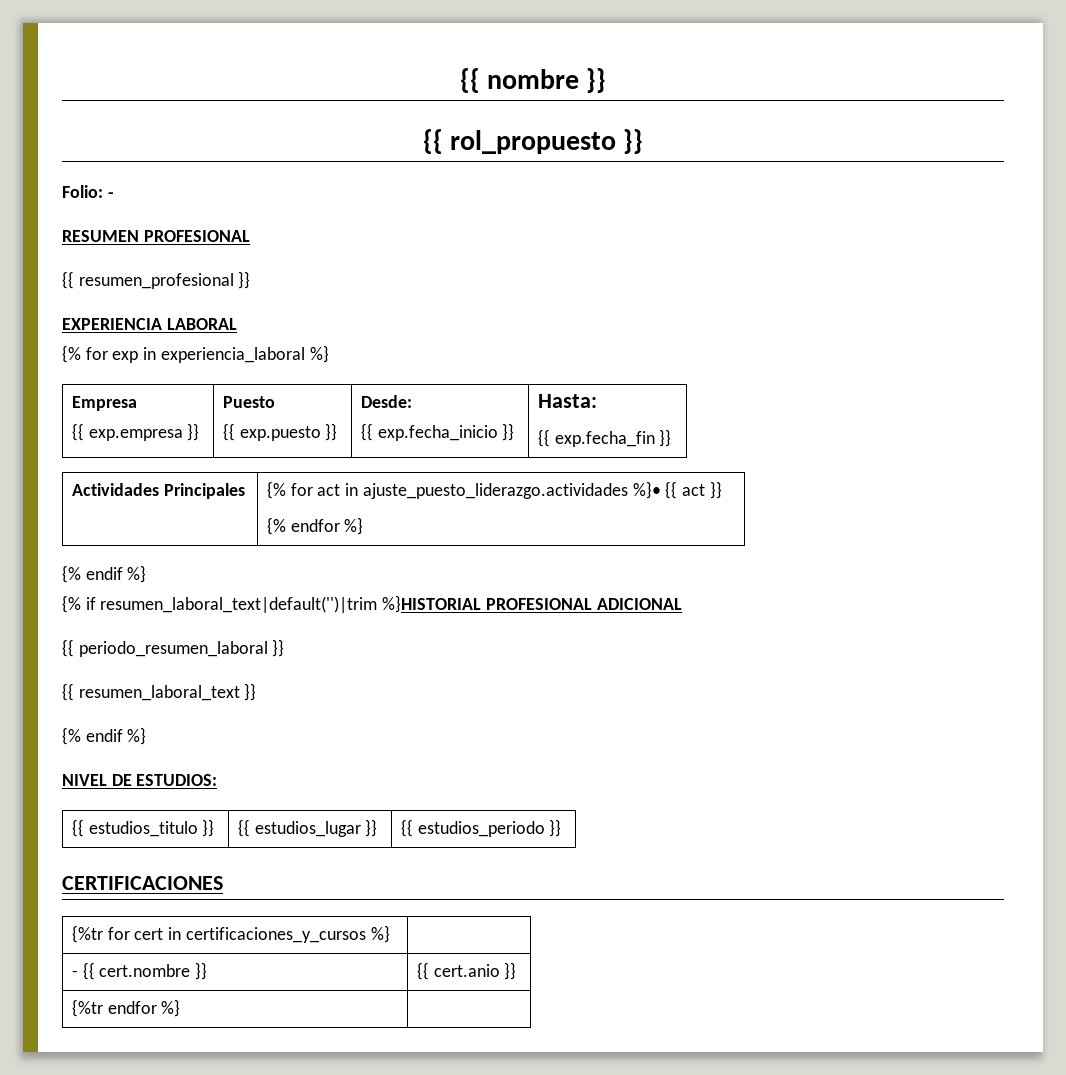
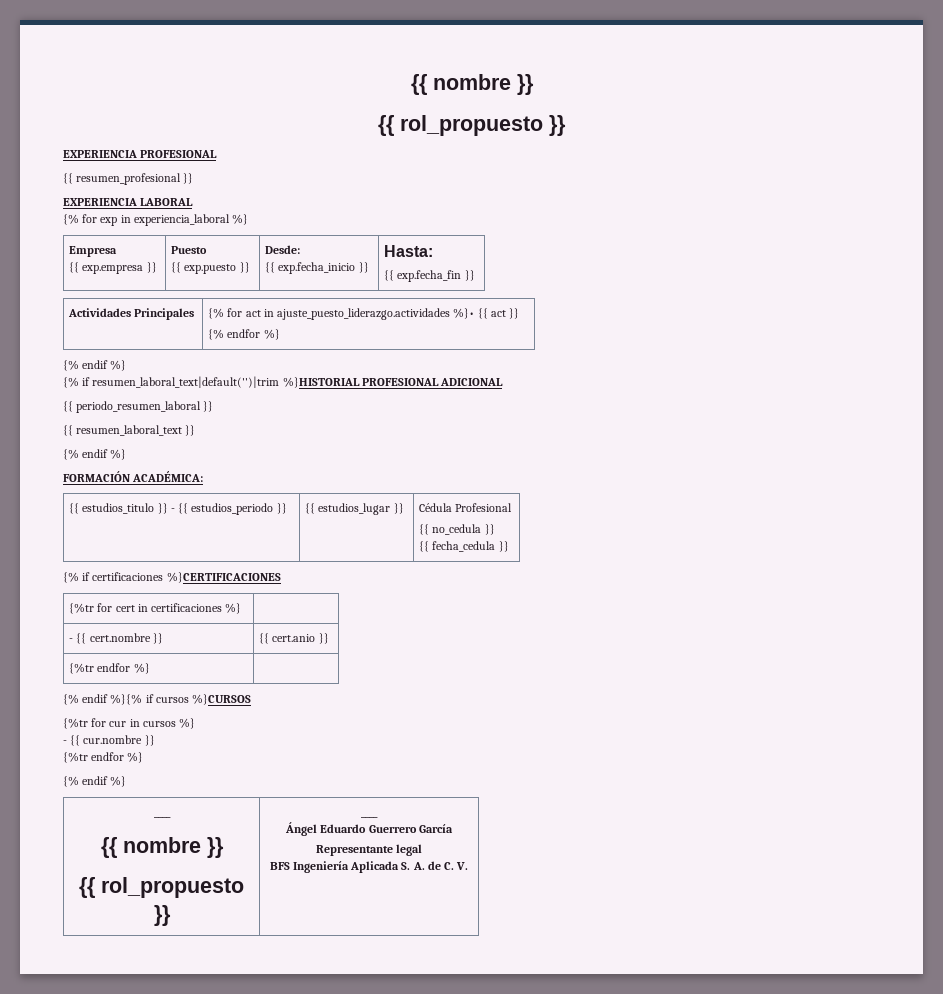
[62,185,114,198] [62,230,139,242] Folio: - // RESUMEN -> [63,150,137,158] EXPERIENCIA
[62,774,218,786] NIVEL DE ESTUDIOS: -> [63,471,204,482] FORMACIÓN ACADÉMICA:
(215, 828) none -> [170,503,287,515] - {{ estudios_periodo }}
[401,819,562,837] [62,876,223,890] {{ estudios_periodo }} // CERTIFICACIONES -> [419,503,513,512] [419,524,495,535] [419,541,509,552] [63,572,281,583] Cédula Profesional // {{ no_cedula }} // {{ fecha_cedula }} // {% if certificaciones %}CERTIFICACIONES
[185,927,366,943] certificaciones_y_cursos -> [151,603,223,612] certificaciones
(181, 1008) none -> [63,694,252,705] [63,718,196,729] [63,735,155,746] [63,752,144,763] [63,776,127,787] [153,816,171,818] [100,837,224,858] [79,877,244,898] [153,905,171,926] [361,816,378,818] [285,822,453,836] [315,844,423,856] [269,861,469,873] // {% endif %}{% if cursos %}CURSOS // {%tr for cur in cursos %} // - {{ cur.nombre }} // {%tr endfor %} // {% endif %} // ____ // {{ nombre }} // {{ rol_propuesto }} | ____ // Ángel Eduardo Guerrero García // Representante legal // BFS Ingeniería Aplicada S. A. de C. V.

